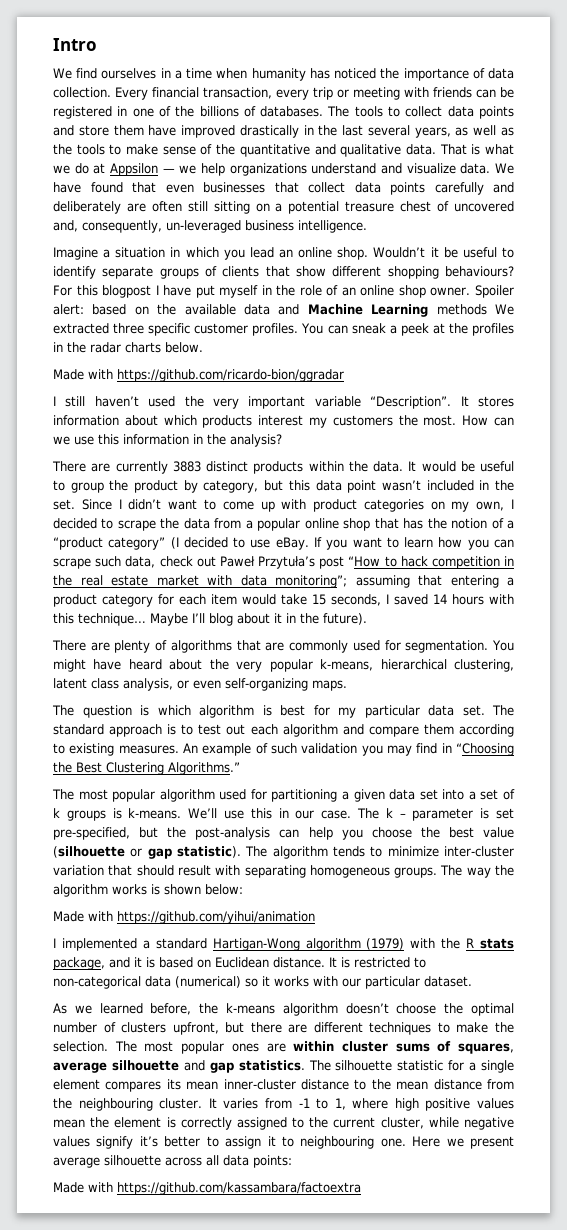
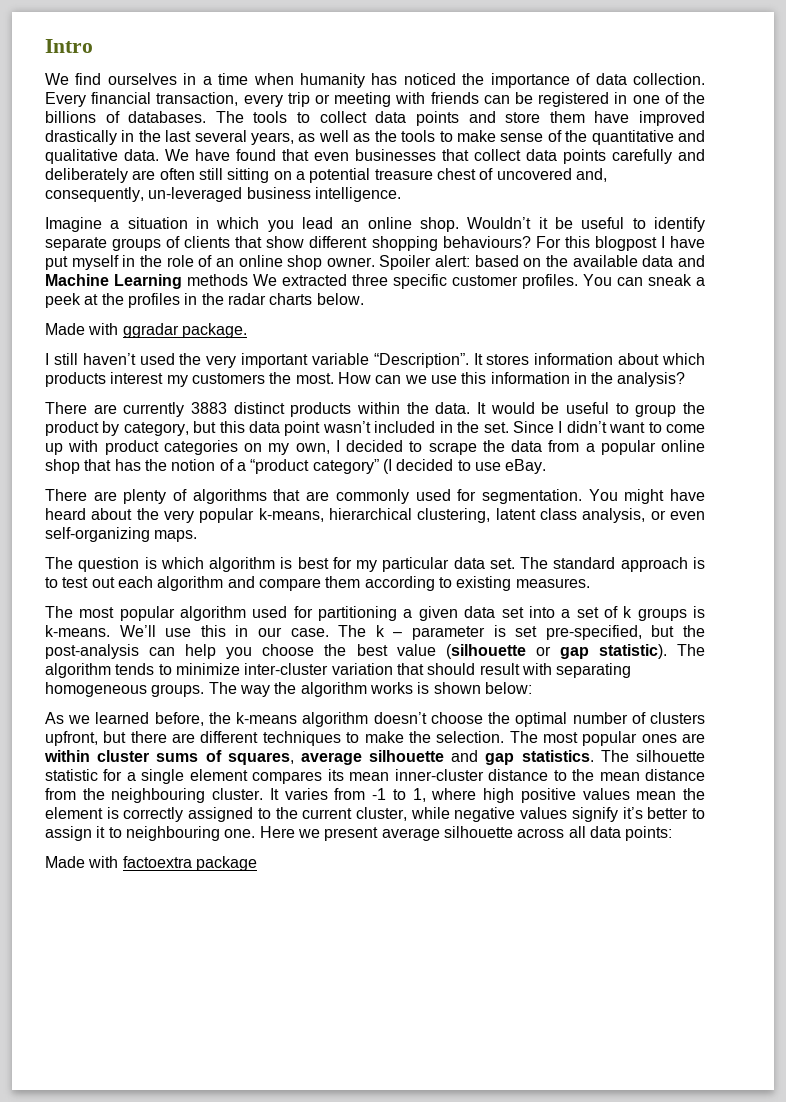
[439,144,514,155] [53,163,491,176] That is what we do at Appsilon — we help organizations understand and visualize data. -> (159, 155) none
[117,369,344,382] https://github.com/ricardo-bion/ggradar -> [122,323,247,338] ggradar package.
[313,537,514,550] [53,556,515,569] [53,575,514,588] [53,594,514,607] [53,613,367,626] If you want to learn how you can scrape such data, check out Paweł Przytuła’s post “How to hack competition in the real estate market with data monitoring”; assuming that entering a product category for each item would take 15 seconds, I saved 14 hours with this technique… Maybe I’ll blog about it in the future). -> (547, 466) none
[183,743,514,756] [53,762,240,775] An example of such validation you may find in “Choosing the Best Clustering Algorithms.” -> (590, 583) none
[53,911,315,924] [53,938,514,951] [53,957,426,970] [53,976,472,989] // Made with https://github.com/yihui/animation // I implemented a standard Hartigan-Wong algorithm (1979) with the R stats package, and it is based on Euclidean distance. It is restricted to non-categorical data (numerical) so it works with our particular dataset. -> (532, 688) none
[117,1182,361,1195] https://github.com/kassambara/factoextra -> [122,856,257,871] factoextra package

